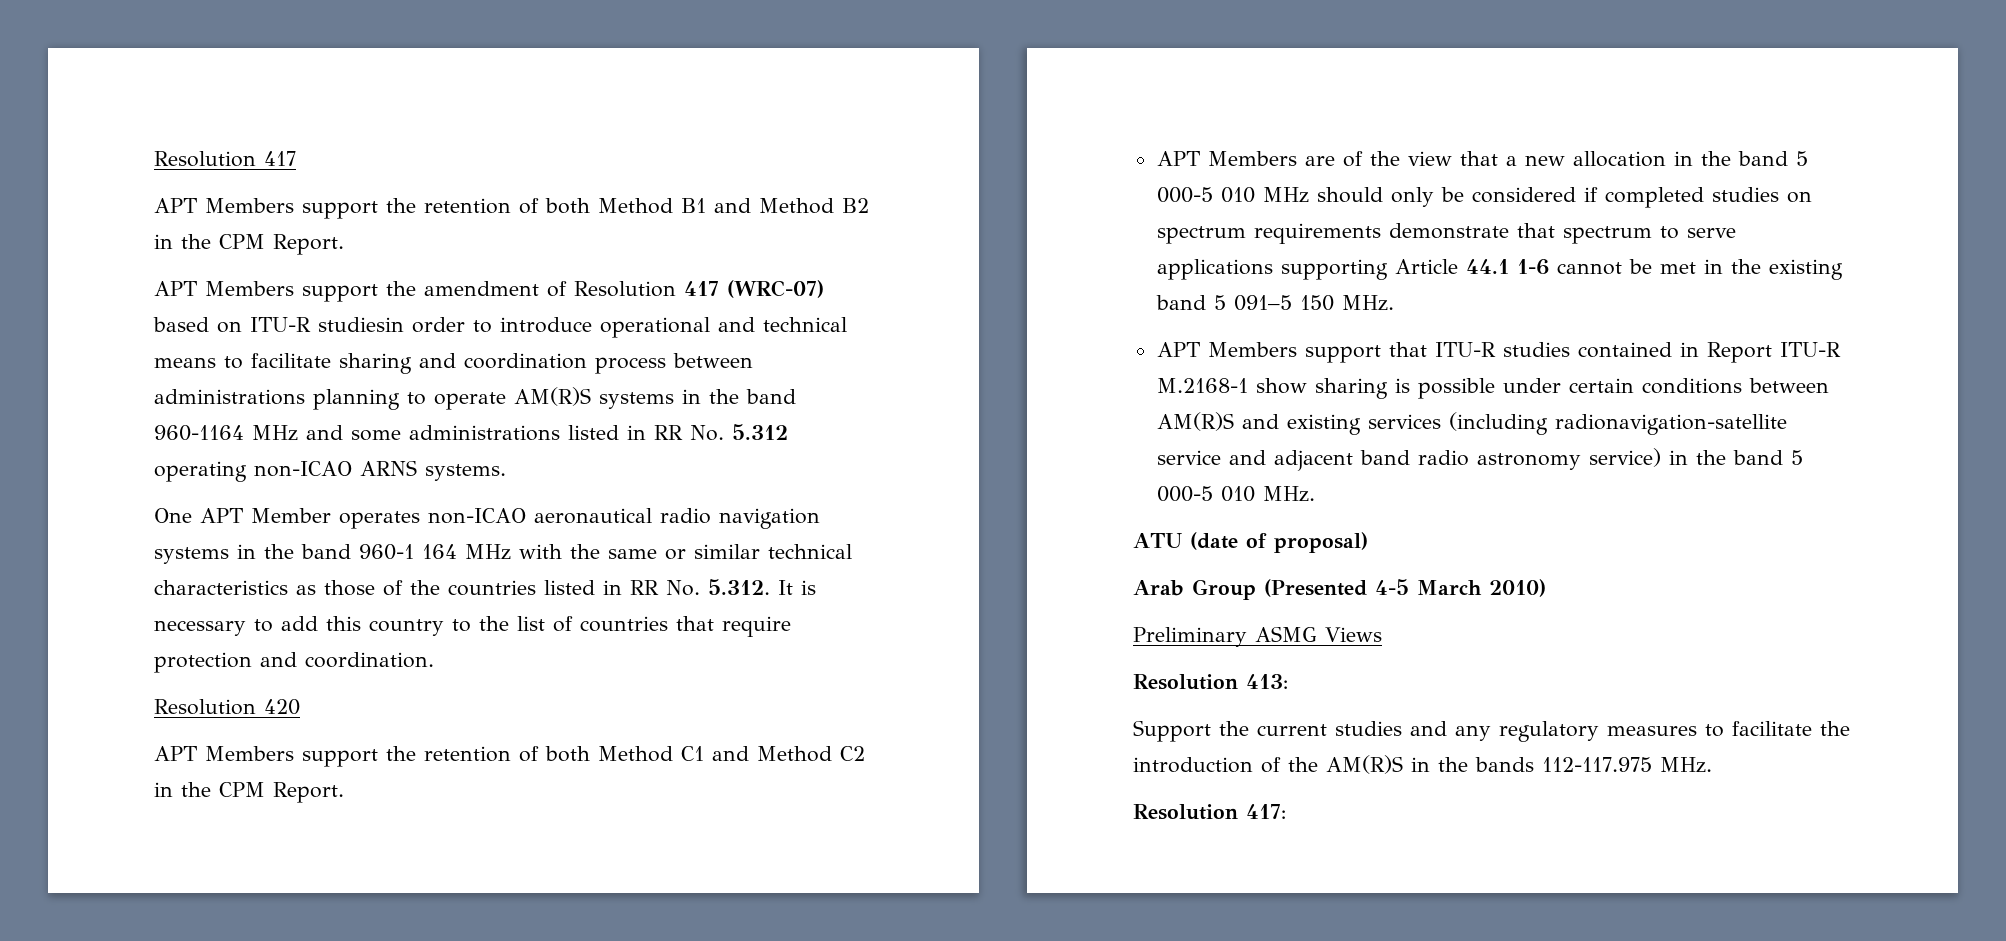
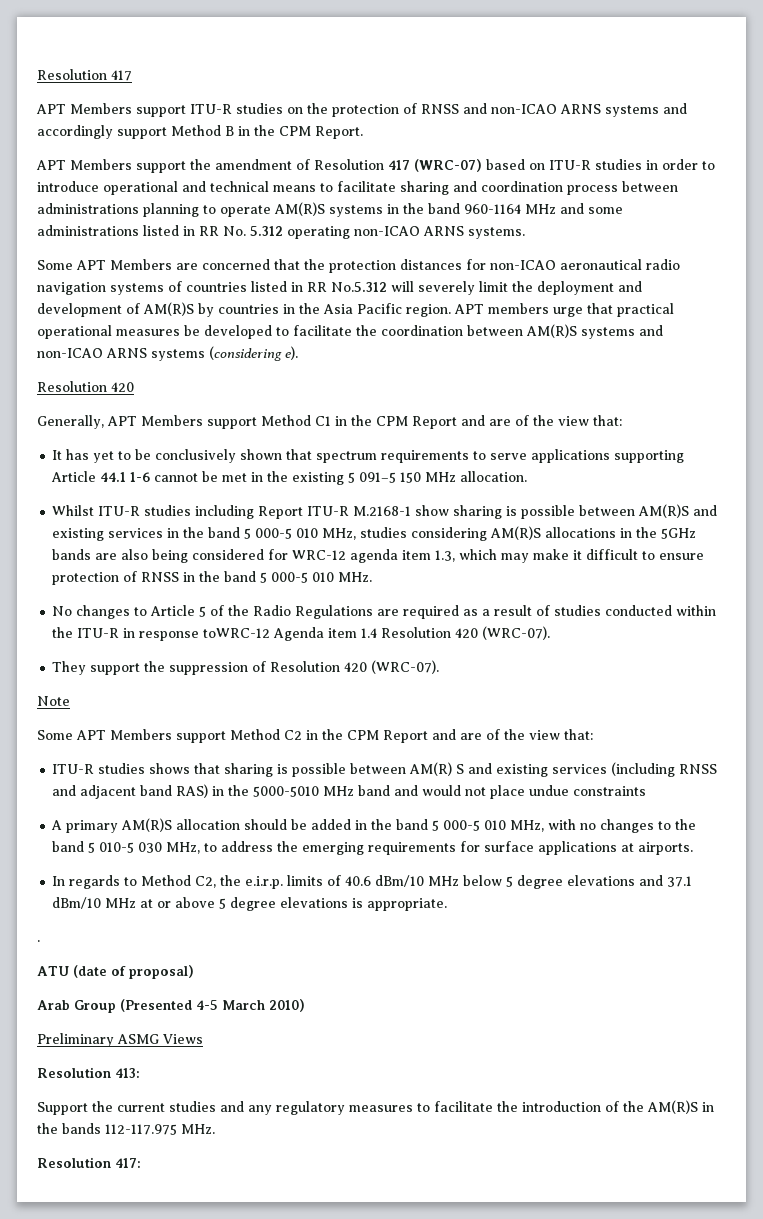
[386,198,869,214] the retention of both Method B1 and Method B2 -> [190,103,687,117] [37,125,234,139] ITU-R studies on the protection of RNSS and non-ICAO ARNS systems and accordingly support Method B
[318,317,404,332] studiesin -> [595,159,658,170] studies in
[154,508,420,529] One APT Member operates -> [37,259,486,273] Some APT Members are concerned that the protection distances for
[237,544,852,560] [154,579,816,596] [154,616,791,637] [154,652,434,673] in the band 960-1 164 MHz with the same or similar technical characteristics as those of the countries listed in RR No. 5.312. It is necessary to add this country to the list of countries that require protection and coordination. -> [168,281,642,295] [37,302,674,317] [37,324,663,339] [37,346,298,361] of countries listed in RR No.5.312 will severely limit the deployment and development of AM(R)S by countries in the Asia Pacific region. APT members urge that practical operational measures be developed to facilitate the coordination between AM(R)S systems and non-ICAO ARNS systems (considering e).
[154,746,865,767] [154,782,344,803] [1156,151,1808,167] [1156,187,1812,208] [1156,223,1652,244] APT Members support the retention of both Method C1 and Method C2 in the CPM Report. // APT Members are of the view that a new allocation in the band 5 000-5 010 MHz should only be considered if completed studies on spectrum requirements demonstrate that spectrum -> [37,415,622,429] [52,449,470,463] Generally, APT Members support Method C1 in the CPM Report and are of the view that: // It has yet to be conclusively shown that spectrum requirements
[1155,295,1206,310] band -> (345, 478) none
[1341,295,1394,311] [1156,342,1699,363] MHz. // APT Members support that ITU-R studies contained in -> [425,471,528,482] [52,505,255,519] MHz allocation. // Whilst ITU-R studies including
[1502,378,1742,394] under certain conditions -> (576, 512) none
[1448,412,1787,435] [1156,448,1661,471] (including radionavigation-satellite service and adjacent band radio astronomy service) -> [167,526,697,541] [52,549,705,563] [52,571,180,585] in the band 5 000-5 010 MHz, studies considering AM(R)S allocations in the 5GHz bands are also being considered for WRC-12 agenda item 1.3, which may make it difficult to ensure protection of RNSS
(1315, 494) none -> [52,605,717,619] [52,626,551,641] [52,660,440,675] [37,696,70,706] [37,729,593,743] [52,762,718,777] [52,784,647,799] [51,818,697,833] [52,841,694,855] [52,875,693,889] [52,897,448,911] [37,940,40,942] // No changes to Article 5 of the Radio Regulations are required as a result of studies conducted within the ITU-R in response toWRC-12 Agenda item 1.4 Resolution 420 (WRC-07). // They support the suppression of Resolution 420 (WRC-07). // Note // Some APT Members support Method C2 in the CPM Report and are of the view that: // ITU-R studies shows that sharing is possible between AM(R) S and existing services (including RNSS and adjacent band RAS) in the 5000-5010 MHz band and would not place undue constraints // A primary AM(R)S allocation should be added in the band 5 000-5 010 MHz, with no changes to the band 5 010-5 030 MHz, to address the emerging requirements for surface applications at airports. // In regards to Method C2, the e.i.r.p. limits of 40.6 dBm/10 MHz below 5 degree elevations and 37.1 dBm/10 MHz at or above 5 degree elevations is appropriate. // .

